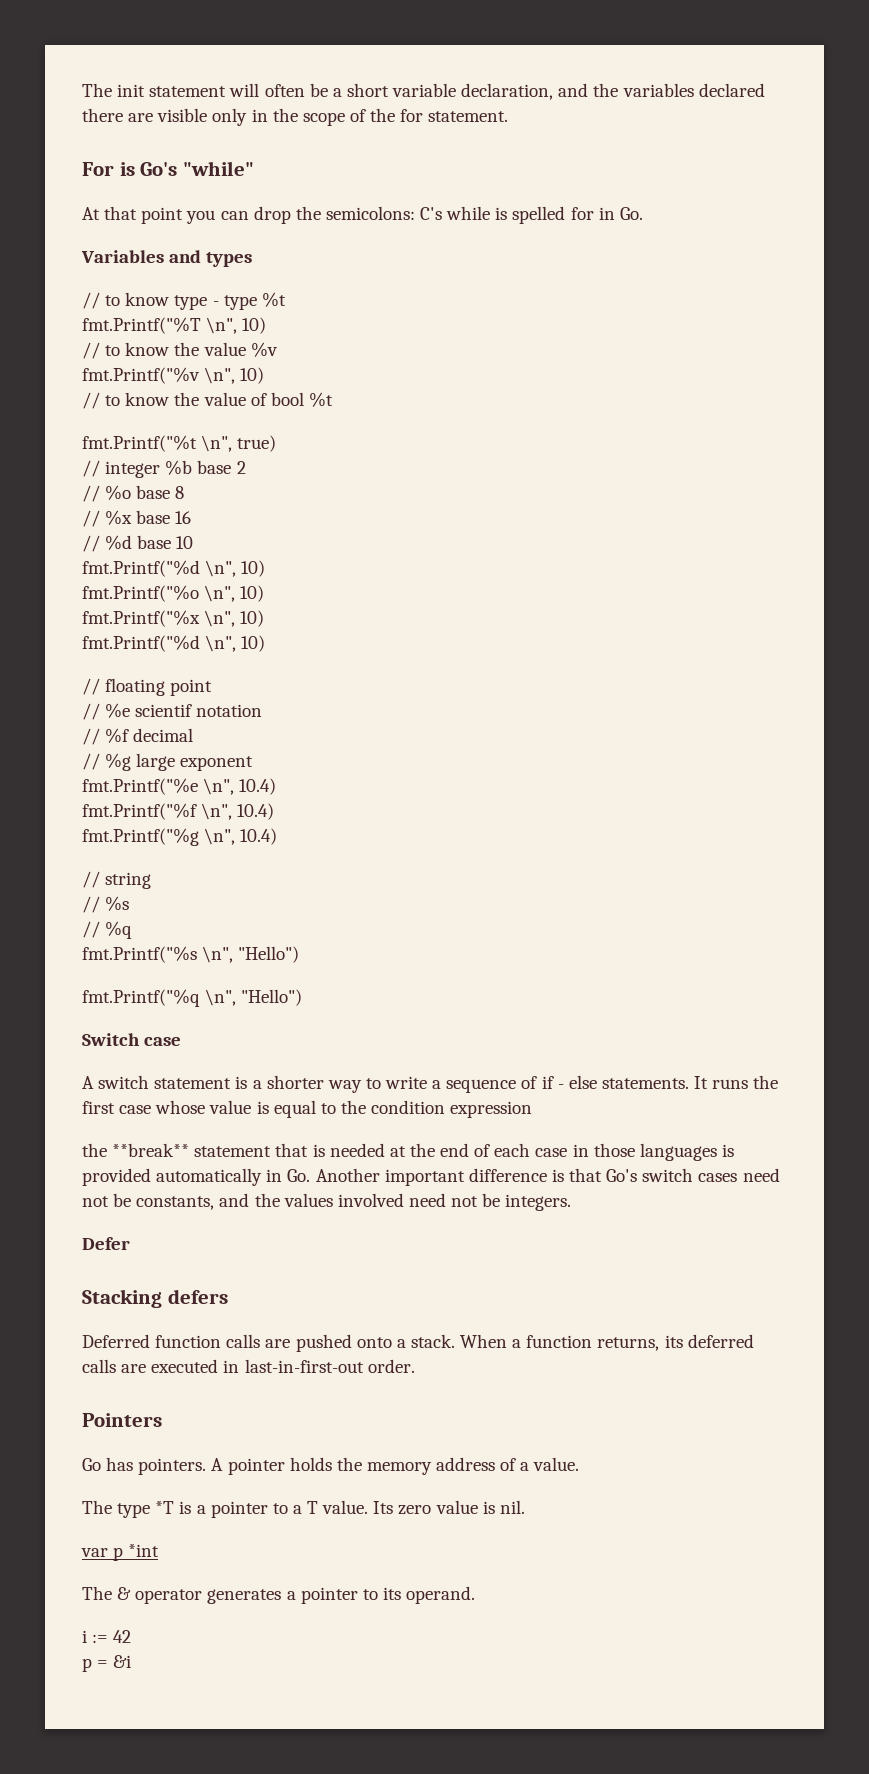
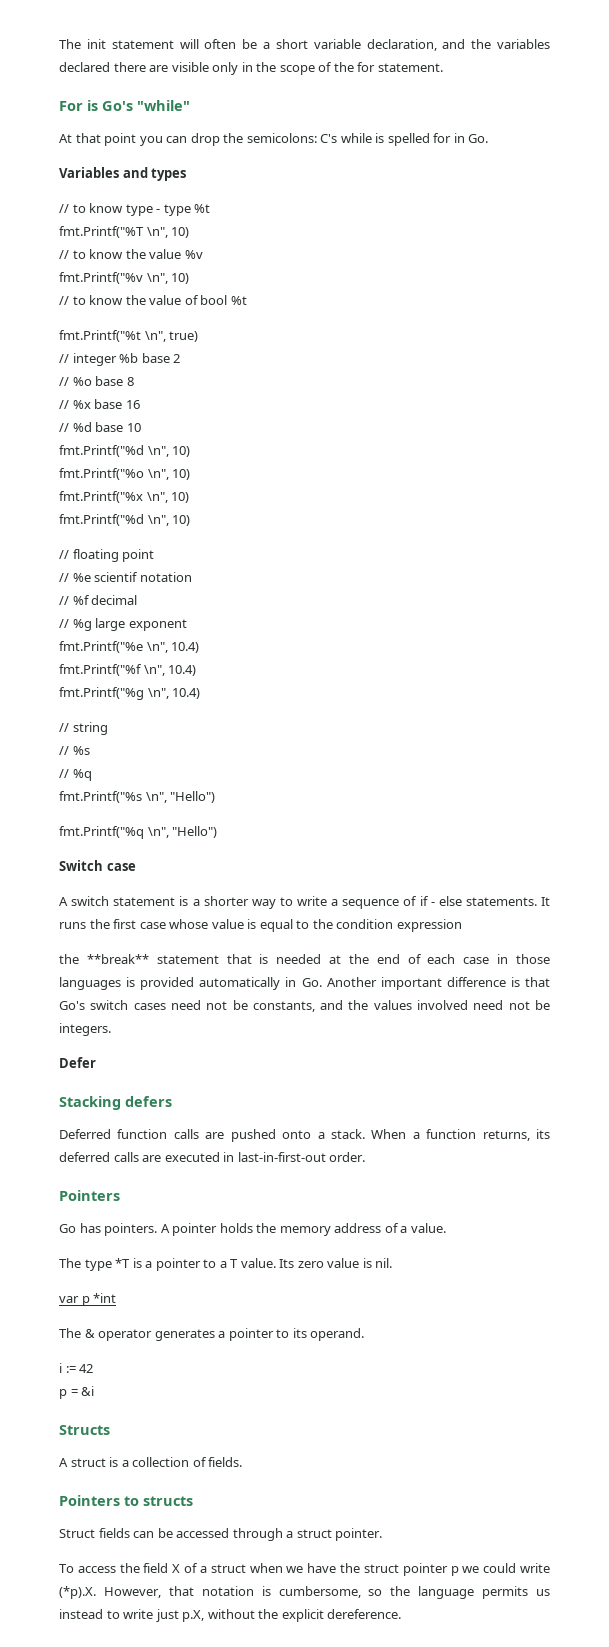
(132, 1661) none -> [59,1425,110,1435] [59,1457,243,1467] [59,1495,193,1506] [59,1528,383,1541] [59,1563,550,1576] [59,1586,550,1599] [59,1609,402,1622] // Structs // A struct is a collection of fields. // Pointers to structs // Struct fields can be accessed through a struct pointer. // To access the field X of a struct when we have the struct pointer p we could write (*p).X. However, that notation is cumbersome, so the language permits us instead to write just p.X, without the explicit dereference.

